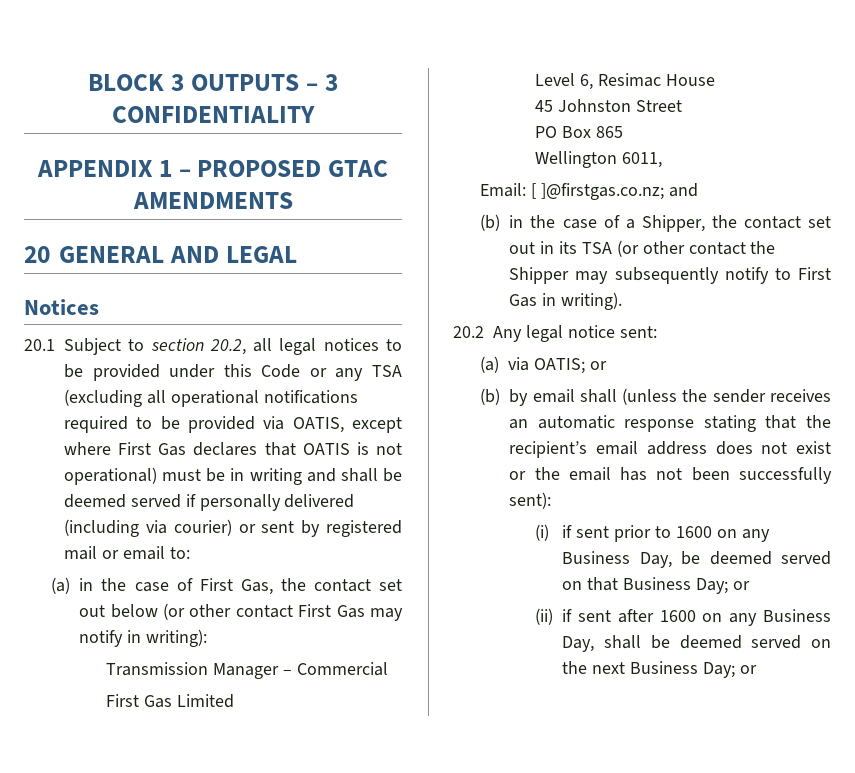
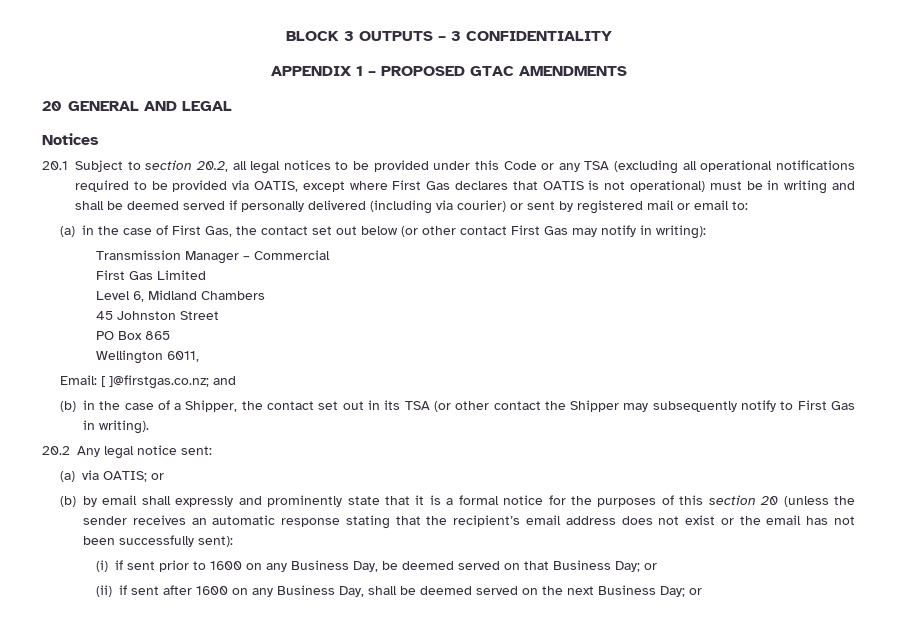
[597,73,715,87] Resimac House -> [147,290,265,300] Midland Chambers
(617, 396) none -> [175,495,779,507] expressly and prominently state that it is a formal notice for the purposes of this section 20

